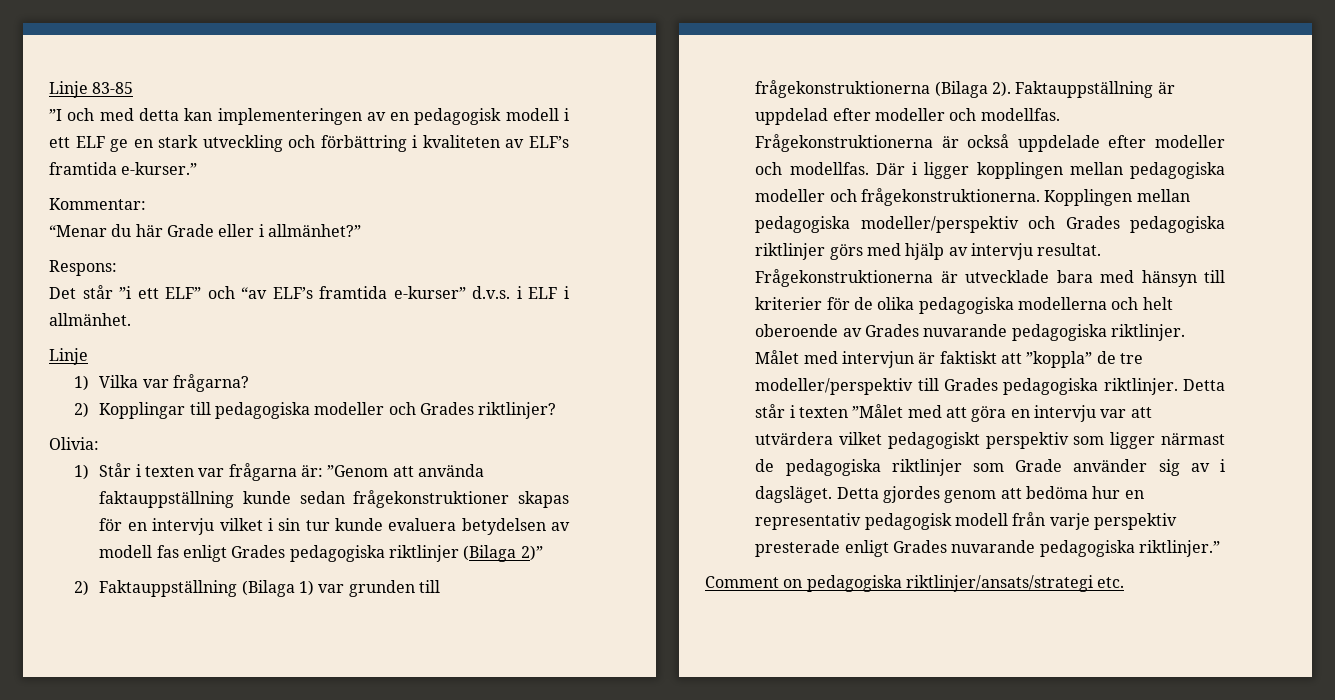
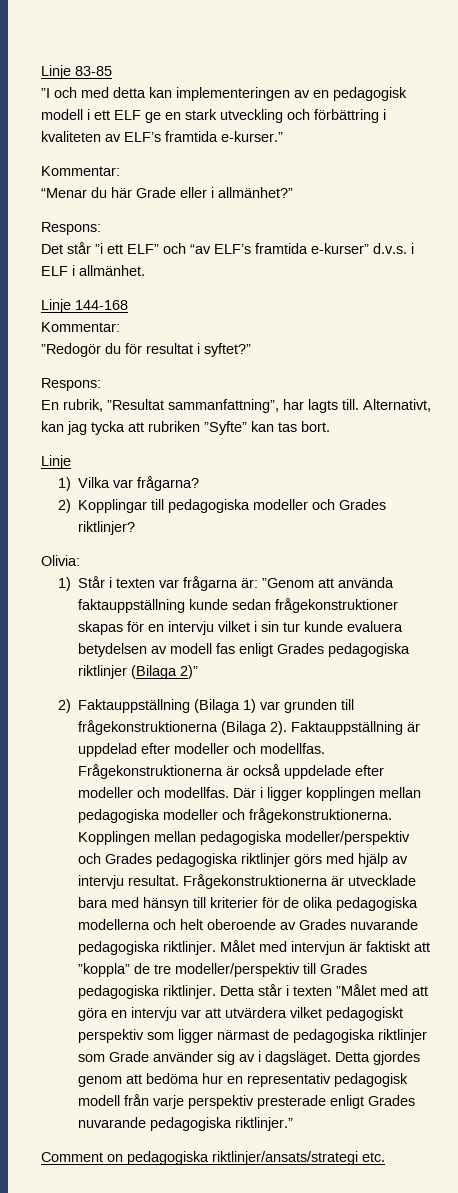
(131, 319) none -> [41,299,128,313] [41,322,120,332] [41,343,251,357] [41,378,101,391] [41,399,431,413] [41,421,330,435] // Linje 144-168 // Kommentar: // ”Redogör du för resultat i syftet?” // Respons: // En rubrik, ”Resultat sammanfattning”, har lagts till. Alternativt, kan jag tycka att rubriken ”Syfte” kan tas bort.

